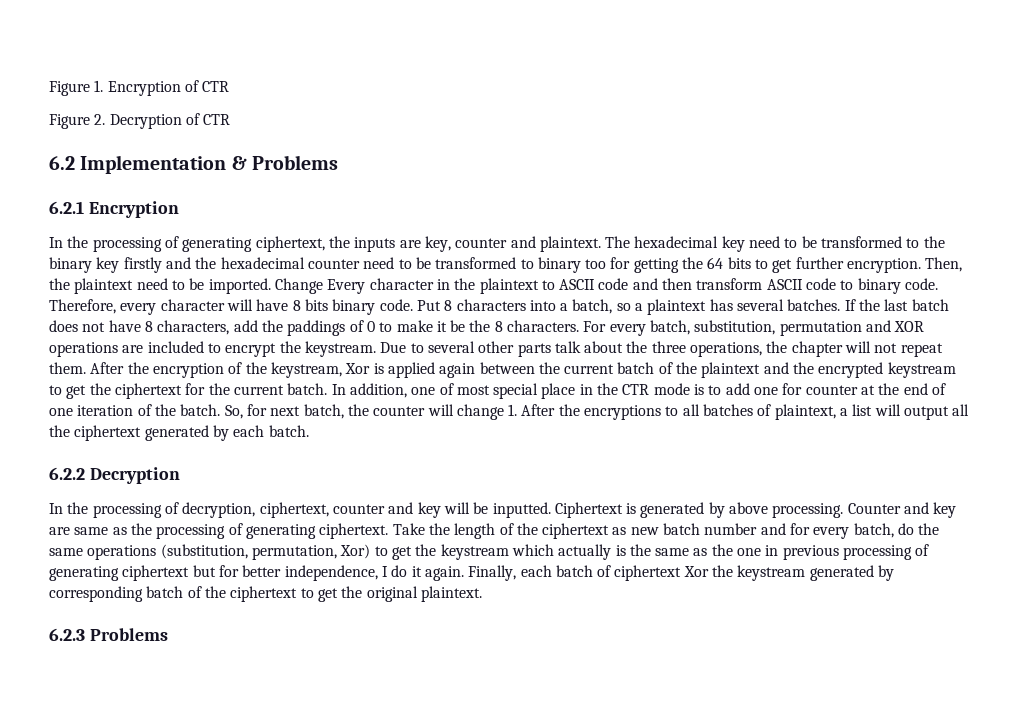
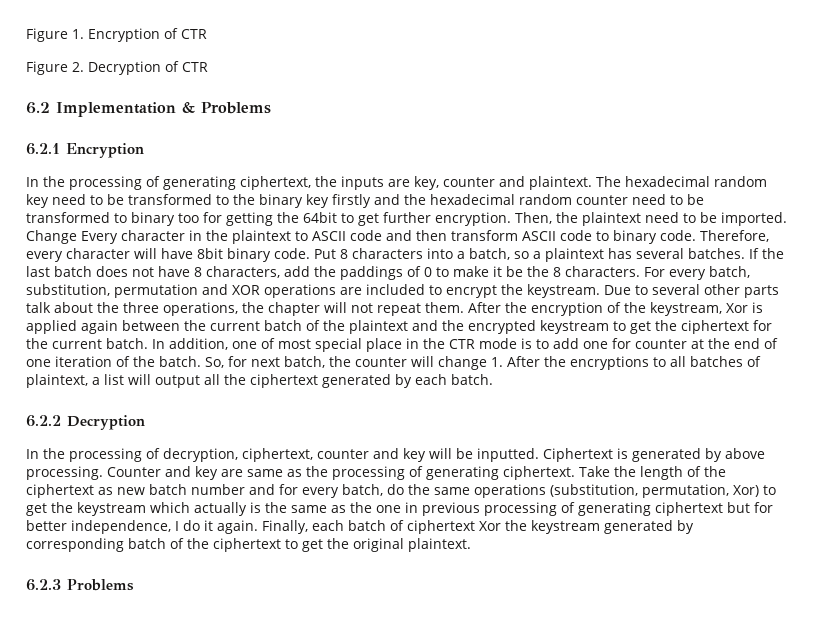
(719, 242) none -> [714,176,767,187] random
(305, 263) none -> [519,194,572,205] random
[707,257,751,269] 64 bits -> [303,212,337,223] 64bit
[292,299,328,311] 8 bits -> [197,248,223,259] 8bit

